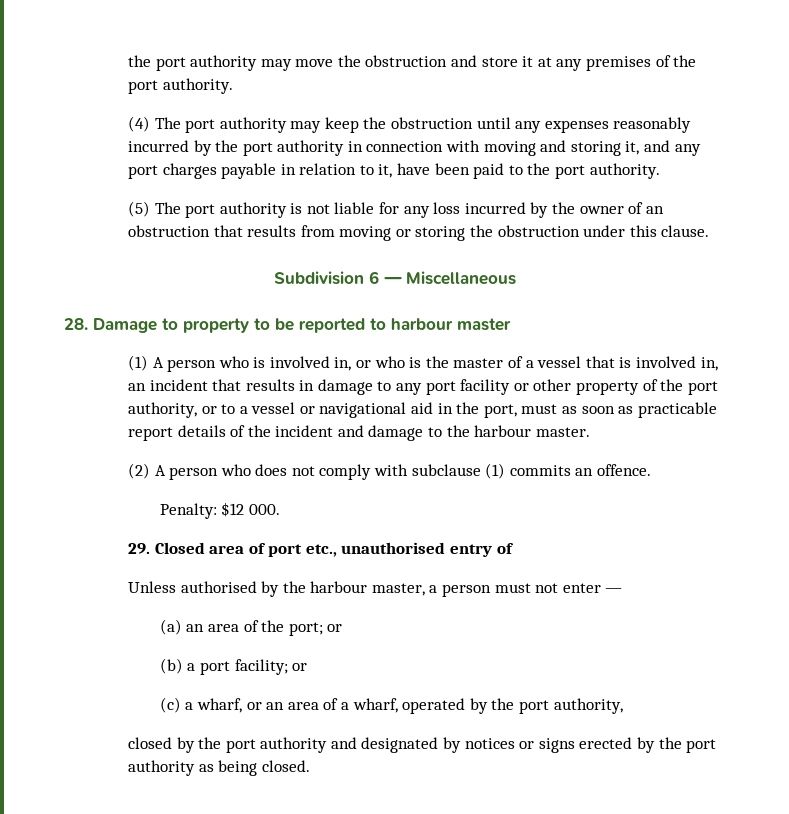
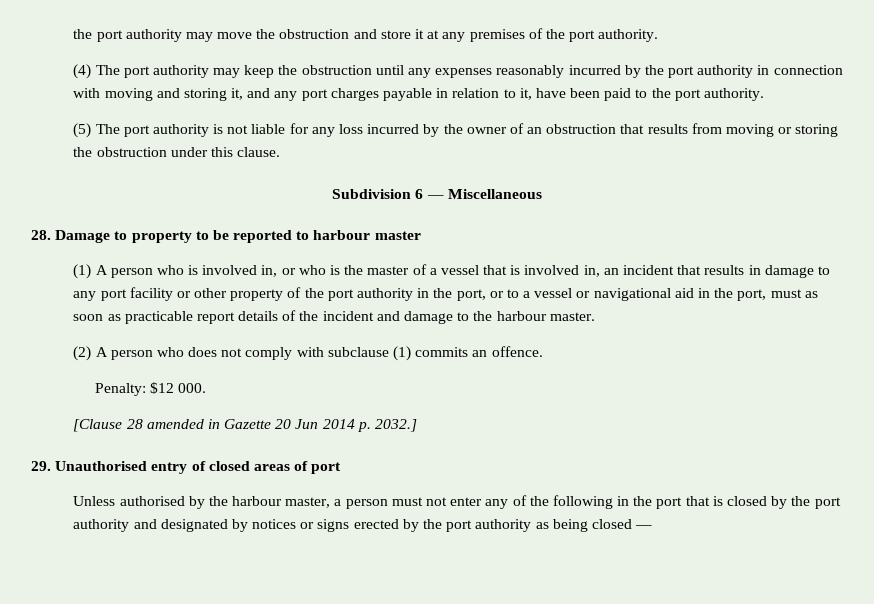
[127,402,197,418] authority, -> [357,288,486,301] authority in the port,
[127,542,514,557] 29. Closed area of port etc., unauthorised entry of -> [73,419,418,432] [31,461,342,474] [Clause 28 amended in Gazette 20 Jun 2014 p. 2032.] // 29. Unauthorised entry of closed areas of port
[605,588,623,593] [159,619,343,636] [159,658,308,675] [159,697,623,714] — // (a) an area of the port; or // (b) a port facility; or // (c) a wharf, or an area of a wharf, operated by the port authority, // -> [485,495,723,509] any of the following in the port that is
[261,760,310,772] closed. -> [591,519,653,529] closed —

